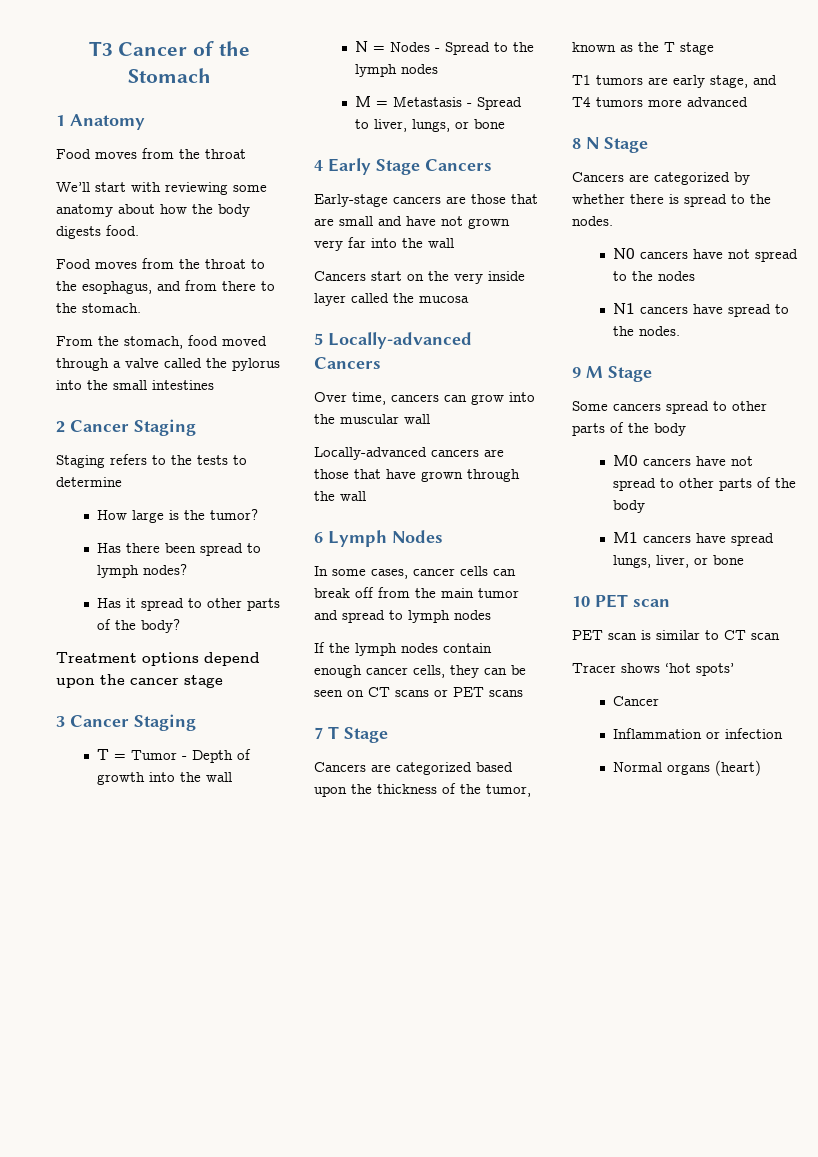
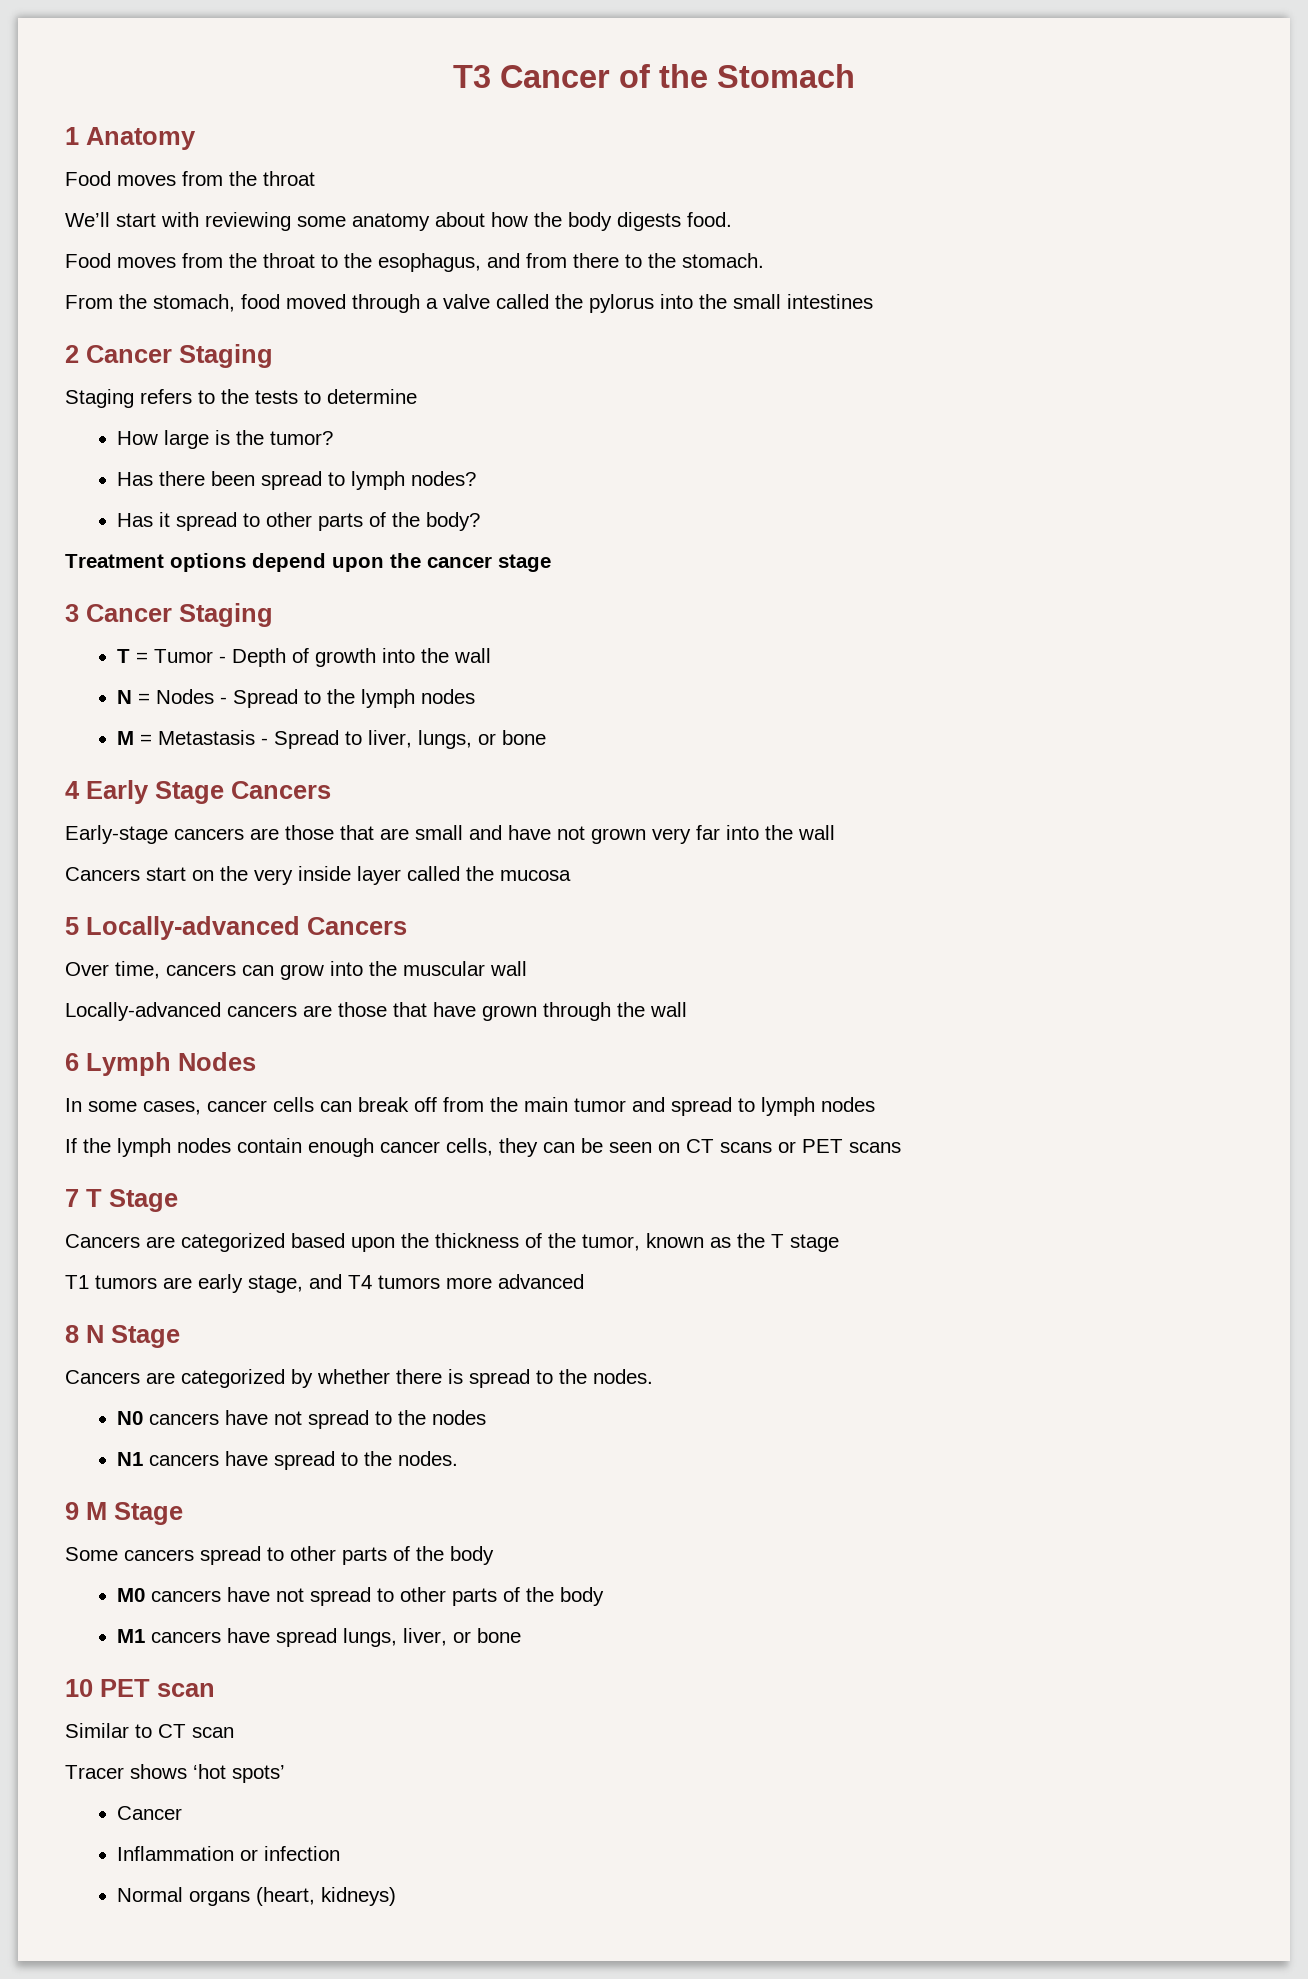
[572,630,700,640] PET scan is similar -> [65,1723,129,1738] Similar
[715,760,762,776] (heart) -> [256,1887,397,1906] (heart, kidneys)

